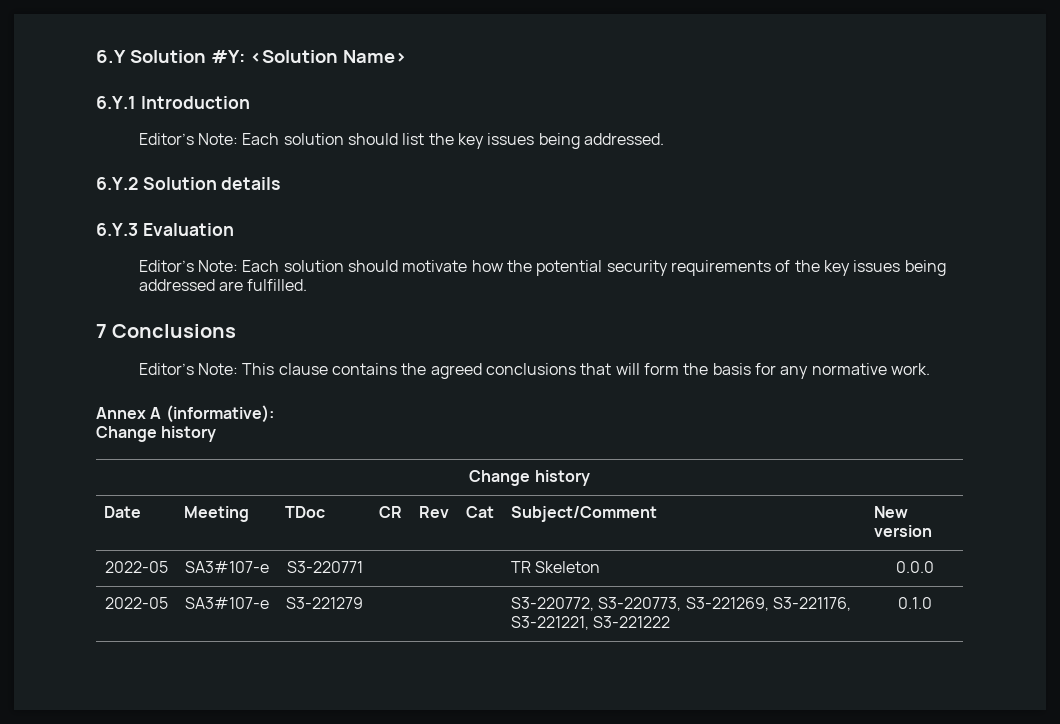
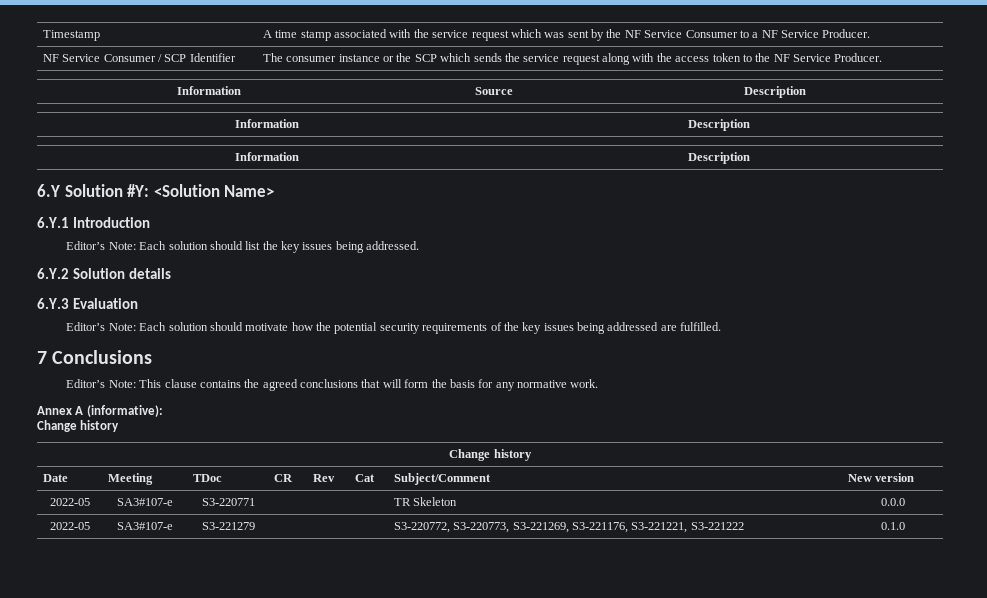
(96, 56) none -> [42,30,100,41] [262,29,871,41] [42,53,236,62] [262,53,883,65] [177,86,241,95] [475,87,513,95] [744,86,806,98] [234,119,299,128] [688,119,750,131] [234,152,299,161] [688,152,750,164] Timestamp | A time stamp associated with the service request which was sent by the NF Service Consumer to a NF Service Producer. // NF Service Consumer / SCP Identifier | The consumer instance or the SCP which sends the service request along with the access token to the NF Service Producer. // Information | Source | Description // Information | Description // Information | Description //

